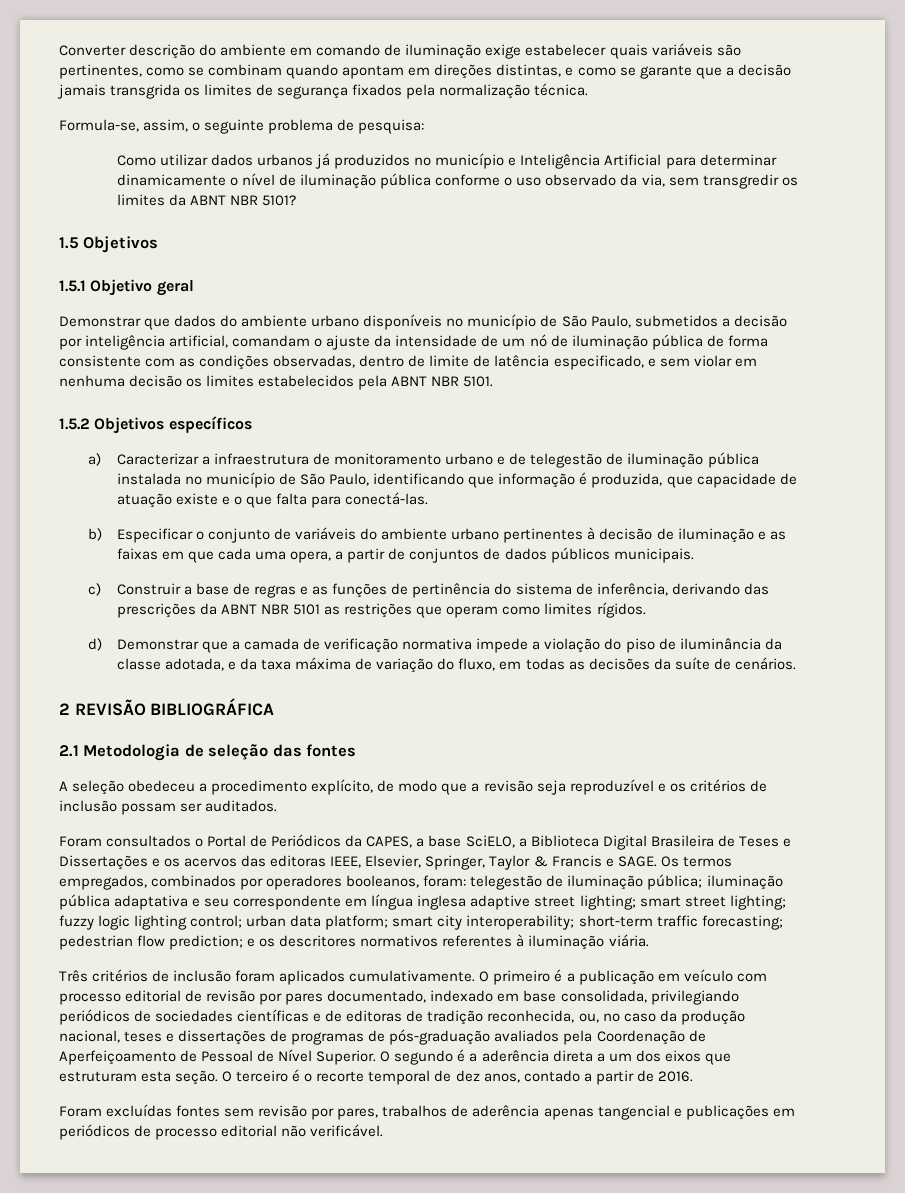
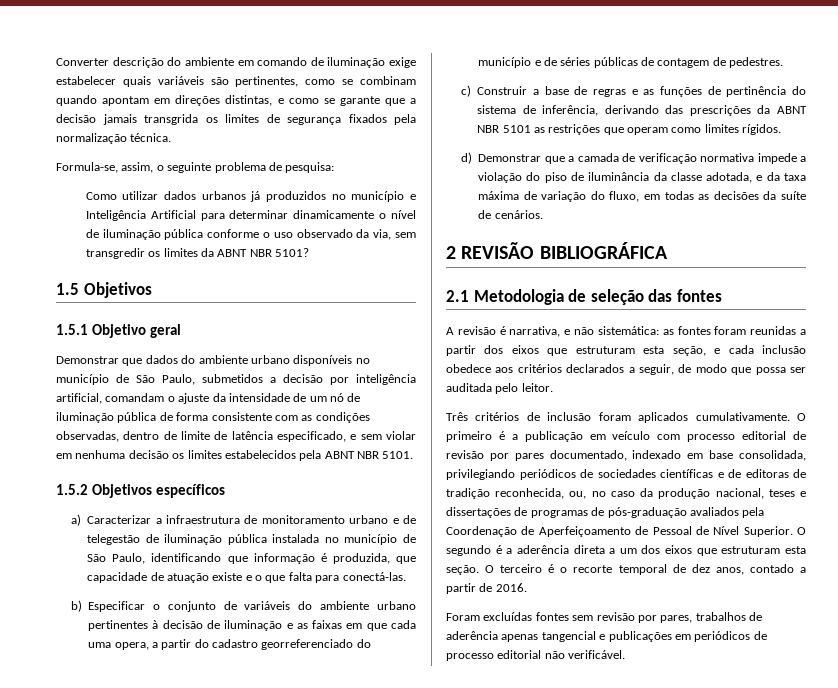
[388,547,694,563] de conjuntos de dados públicos municipais. -> [194,639,371,650] [478,57,784,68] do cadastro georreferenciado do município e de séries públicas de contagem de pedestres.
[72,779,767,795] [59,800,278,815] [59,834,791,850] [59,855,732,870] [59,874,783,890] [59,894,786,910] [59,915,783,930] [59,934,649,950] seleção obedeceu a procedimento explícito, de modo que a revisão seja reproduzível e os critérios de inclusão possam ser auditados. // Foram consultados o Portal de Periódicos da CAPES, a base SciELO, a Biblioteca Digital Brasileira de Teses e Dissertações e os acervos das editoras IEEE, Elsevier, Springer, Taylor & Francis e SAGE. Os termos empregados, combinados por operadores booleanos, foram: telegestão de iluminação pública; iluminação pública adaptativa e seu correspondente em língua inglesa adaptive street lighting; smart street lighting; fuzzy logic lighting control; urban data platform; smart city interoperability; short-term traffic forecasting; pedestrian flow prediction; e os descritores normativos referentes à iluminação viária. -> [457,326,806,337] [446,345,806,356] [446,364,806,375] [446,383,553,394] revisão é narrativa, e não sistemática: as fontes foram reunidas a partir dos eixos que estruturam esta seção, e cada inclusão obedece aos critérios declarados a seguir, de modo que possa ser auditada pelo leitor.

